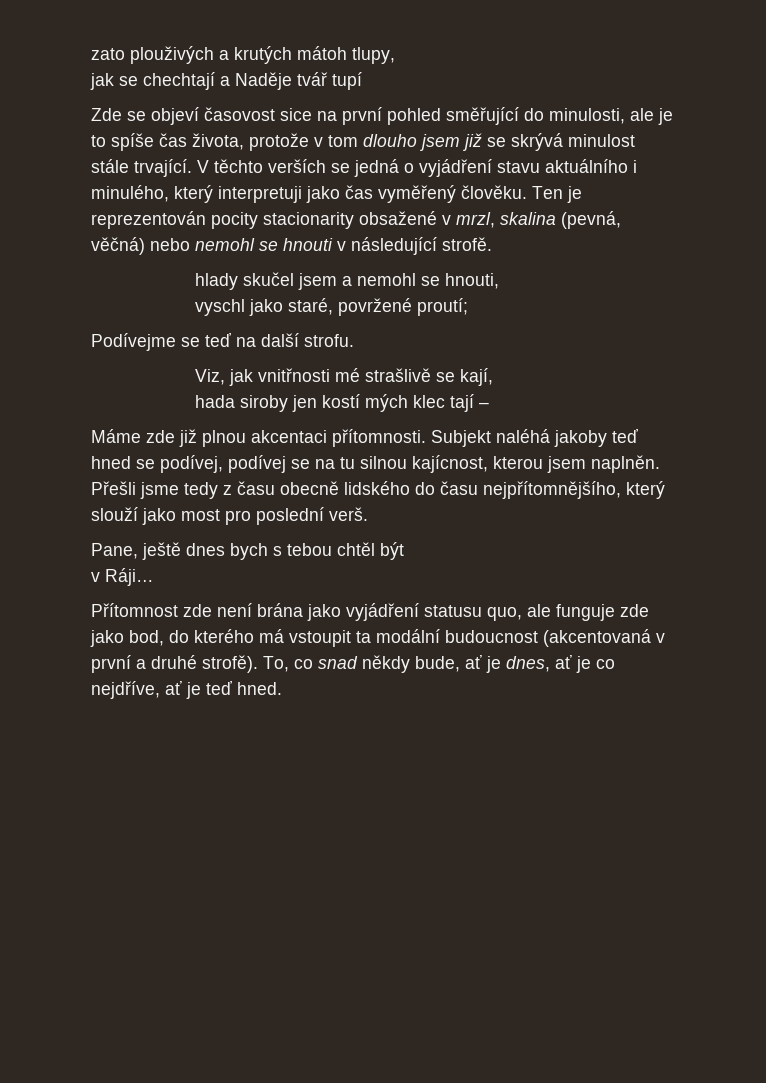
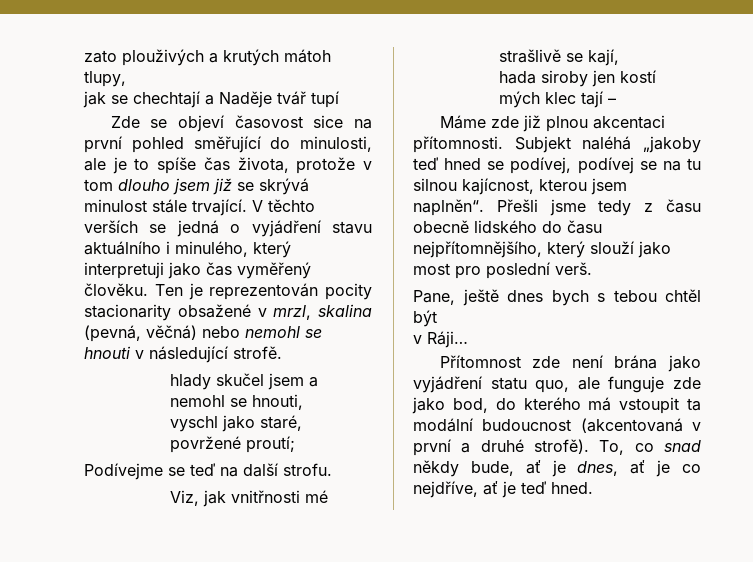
[554,430,607,447] jakoby -> [643,136,701,153] „jakoby
[591,455,660,473] naplněn. -> [413,199,484,216] naplněn“.
[424,605,482,617] statusu -> [490,377,527,390] statu

